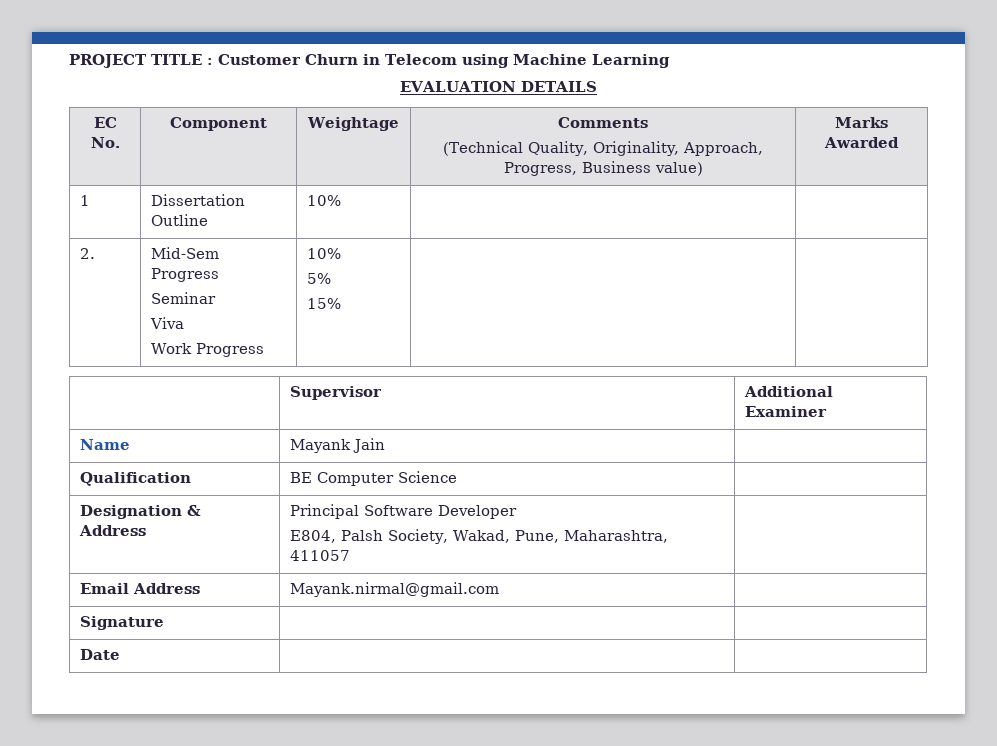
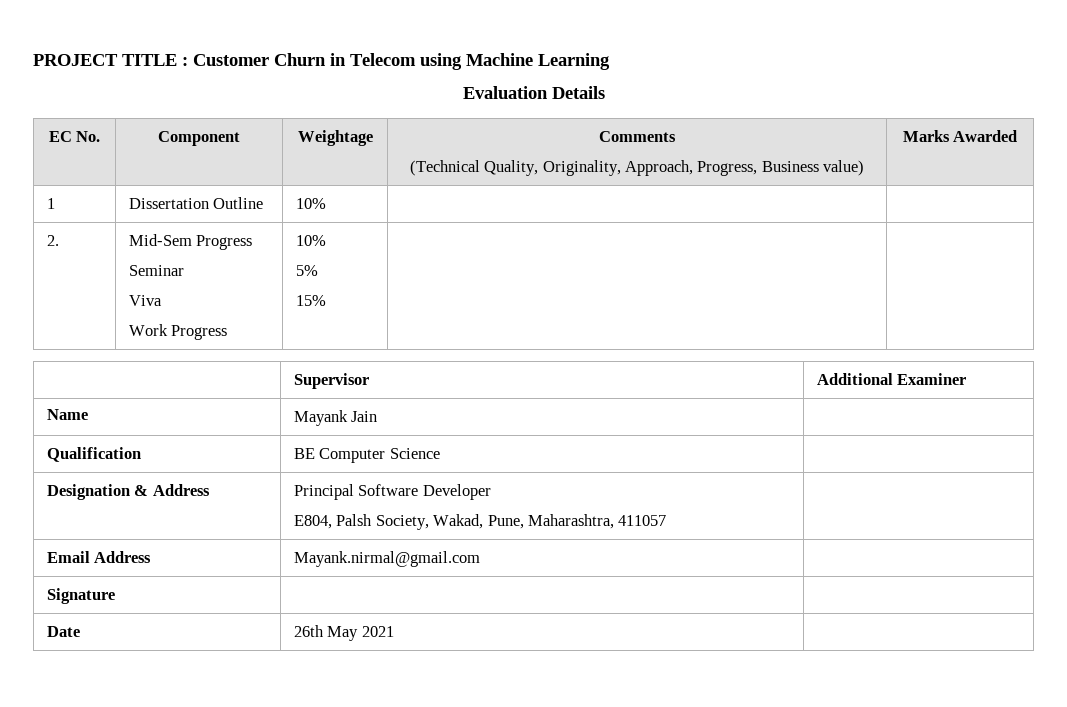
[400,81,597,92] EVALUATION DETAILS -> [462,86,605,99] Evaluation Details
(120, 654) none -> [293,625,394,641] 26th May 2021

